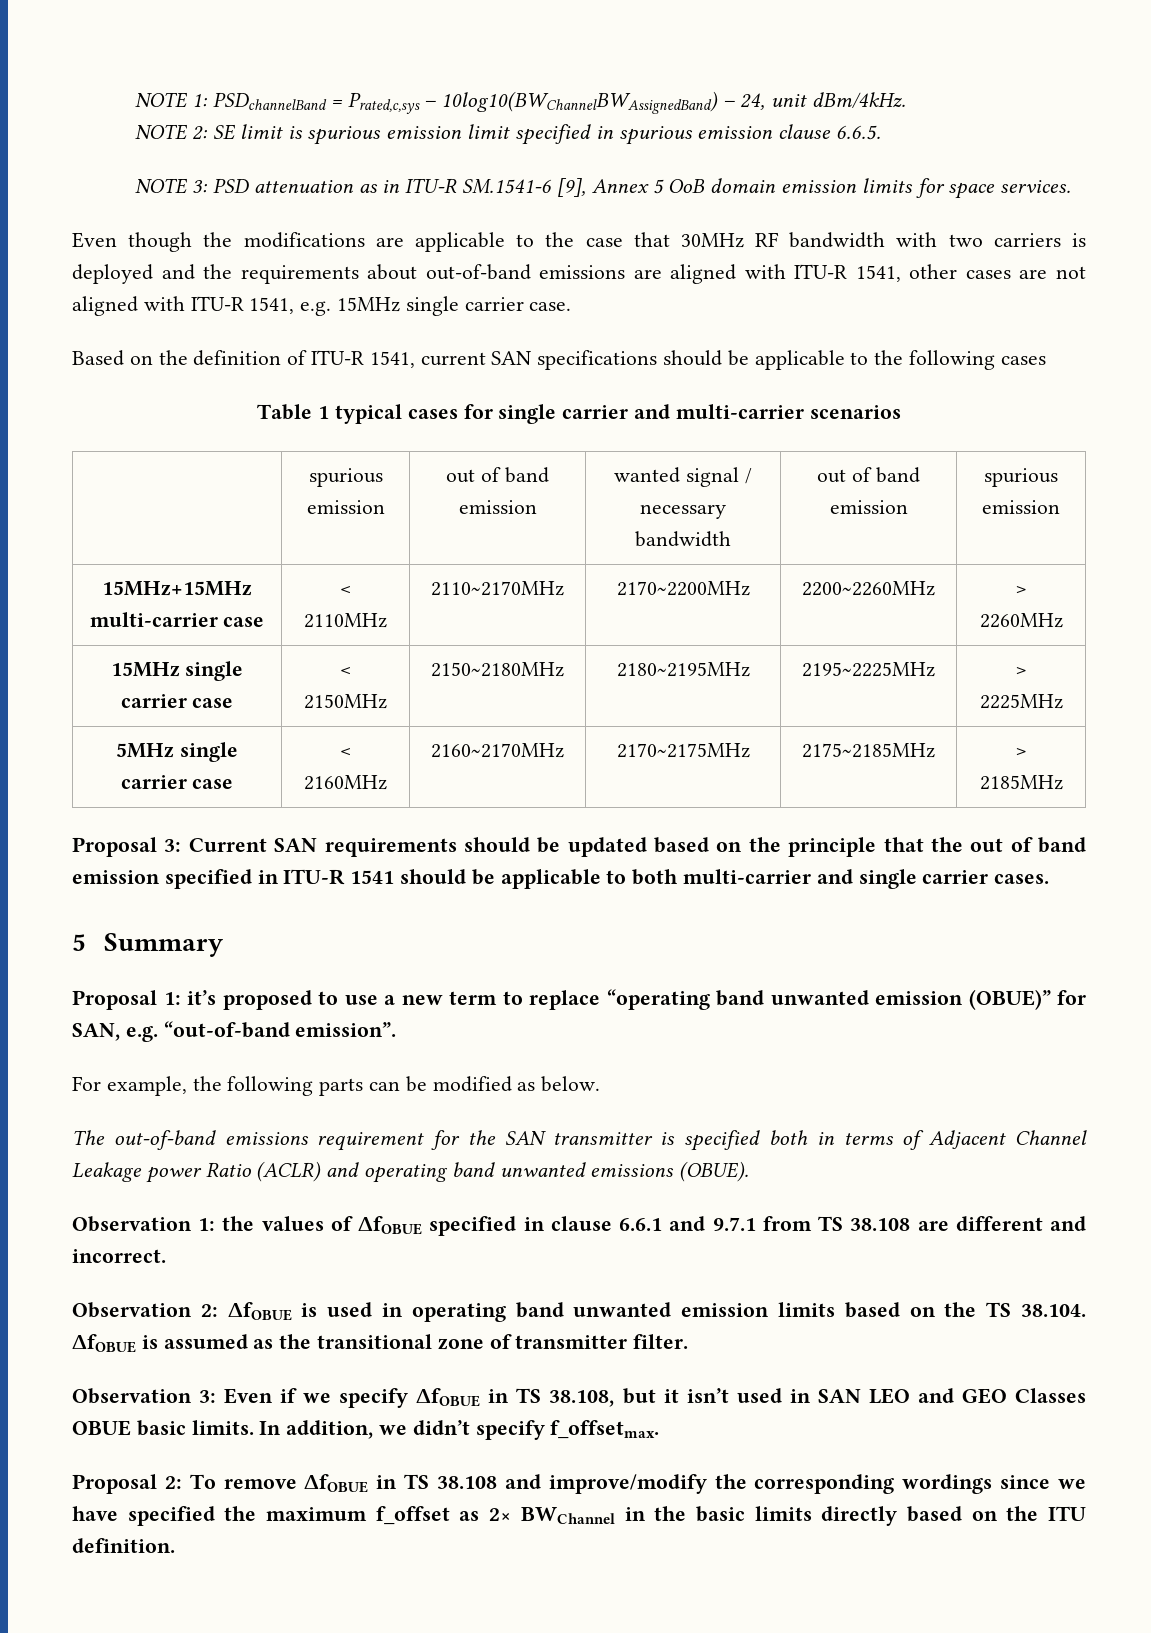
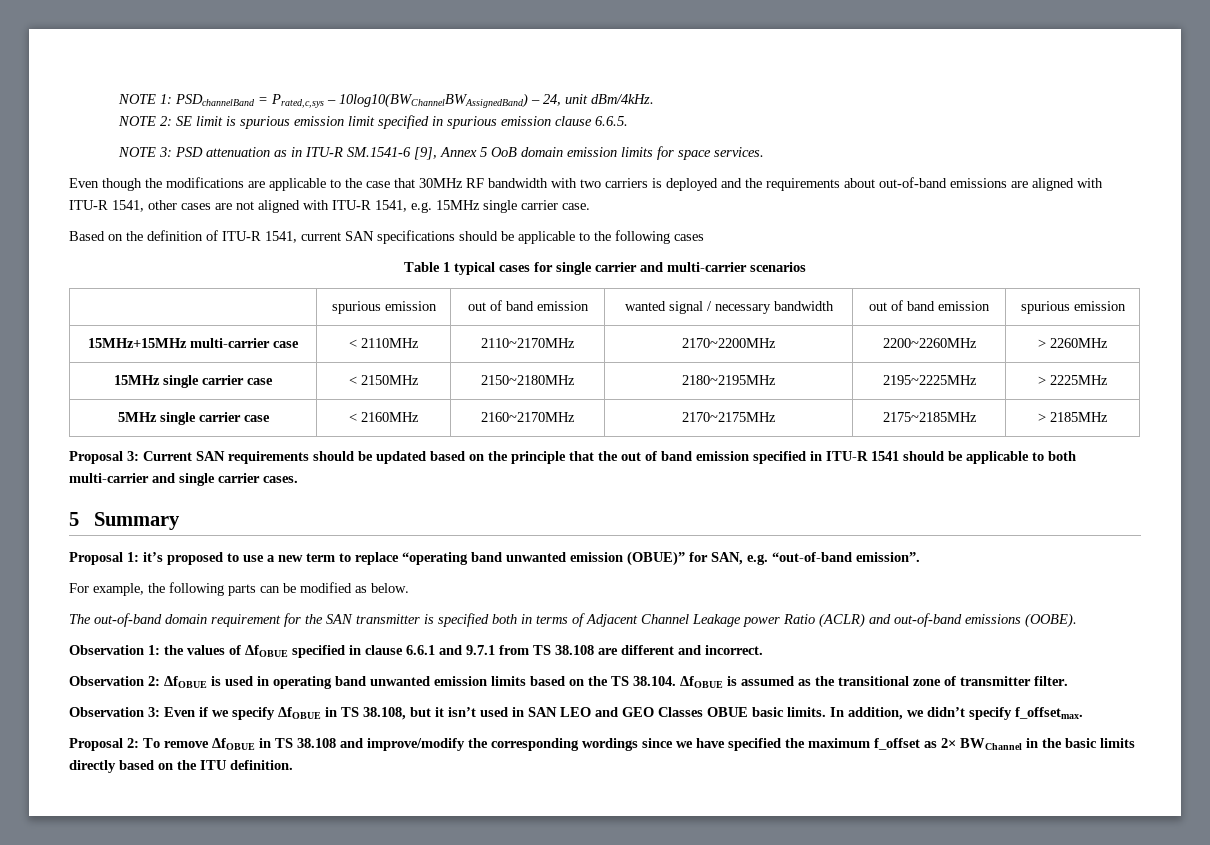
[224,1132,309,1145] emissions -> [165,614,207,624] domain
[364,1161,750,1183] operating band unwanted emissions (OBUE). -> [894,613,1077,628] out-of-band emissions (OOBE).

